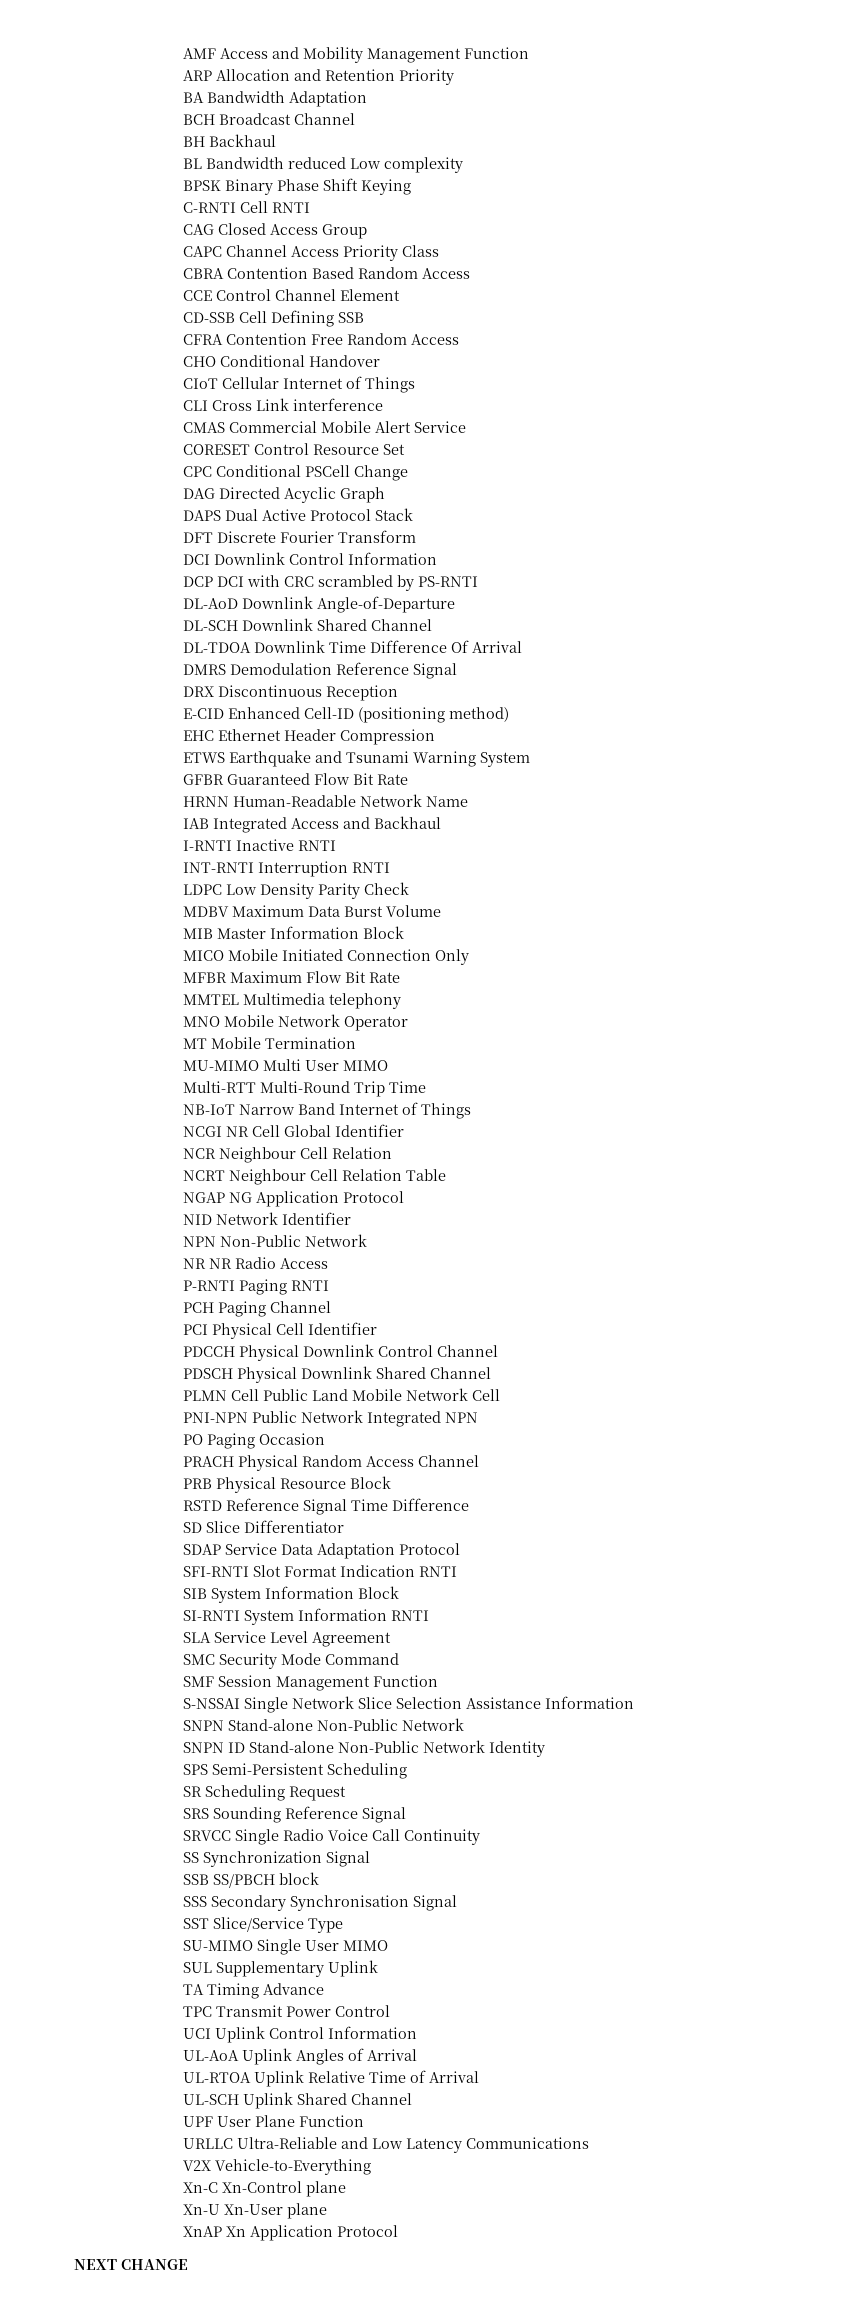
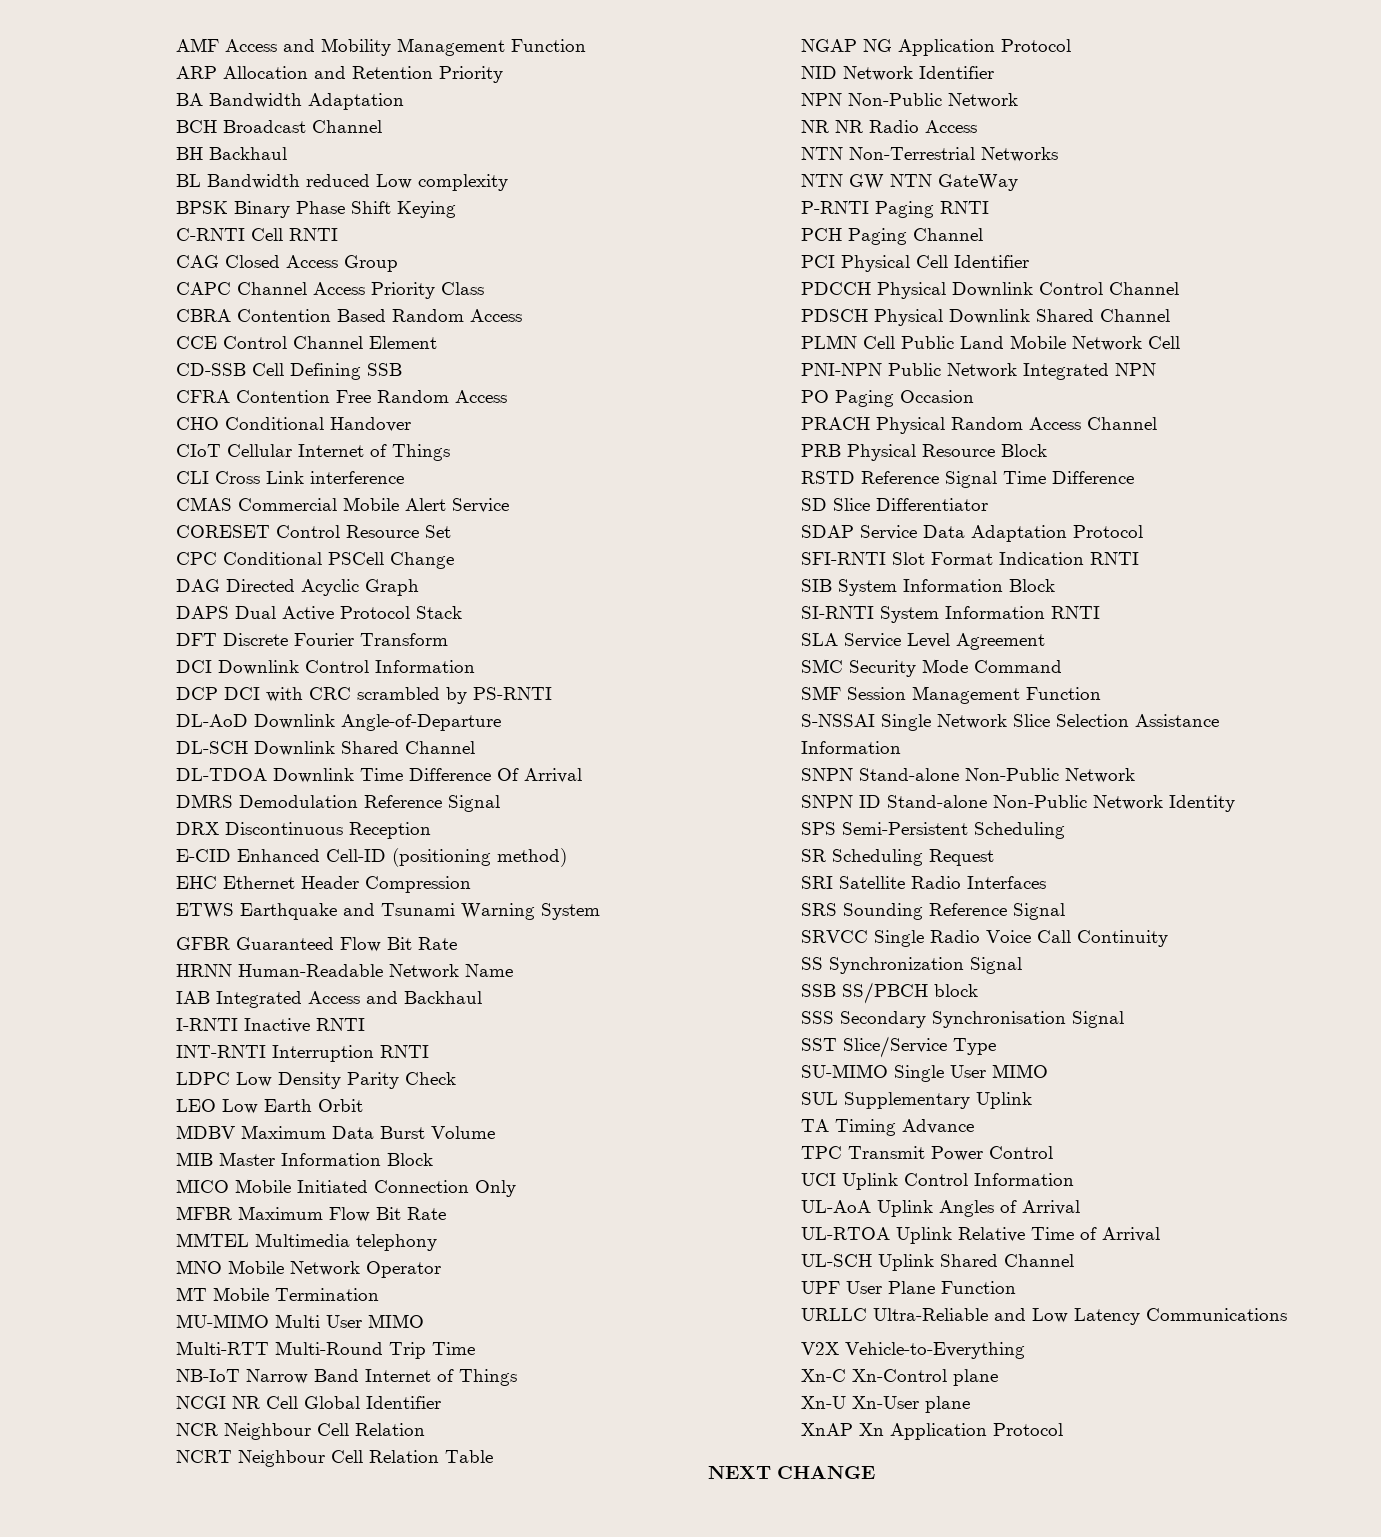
(410, 888) none -> [176,1099,364,1114] // LEO Low Earth Orbit
(329, 1263) none -> [801,147,1059,162] [801,174,1019,191] // NTN Non-Terrestrial Networks // NTN GW NTN GateWay
(347, 1793) none -> [801,876,1047,889] // SRI Satellite Radio Interfaces

